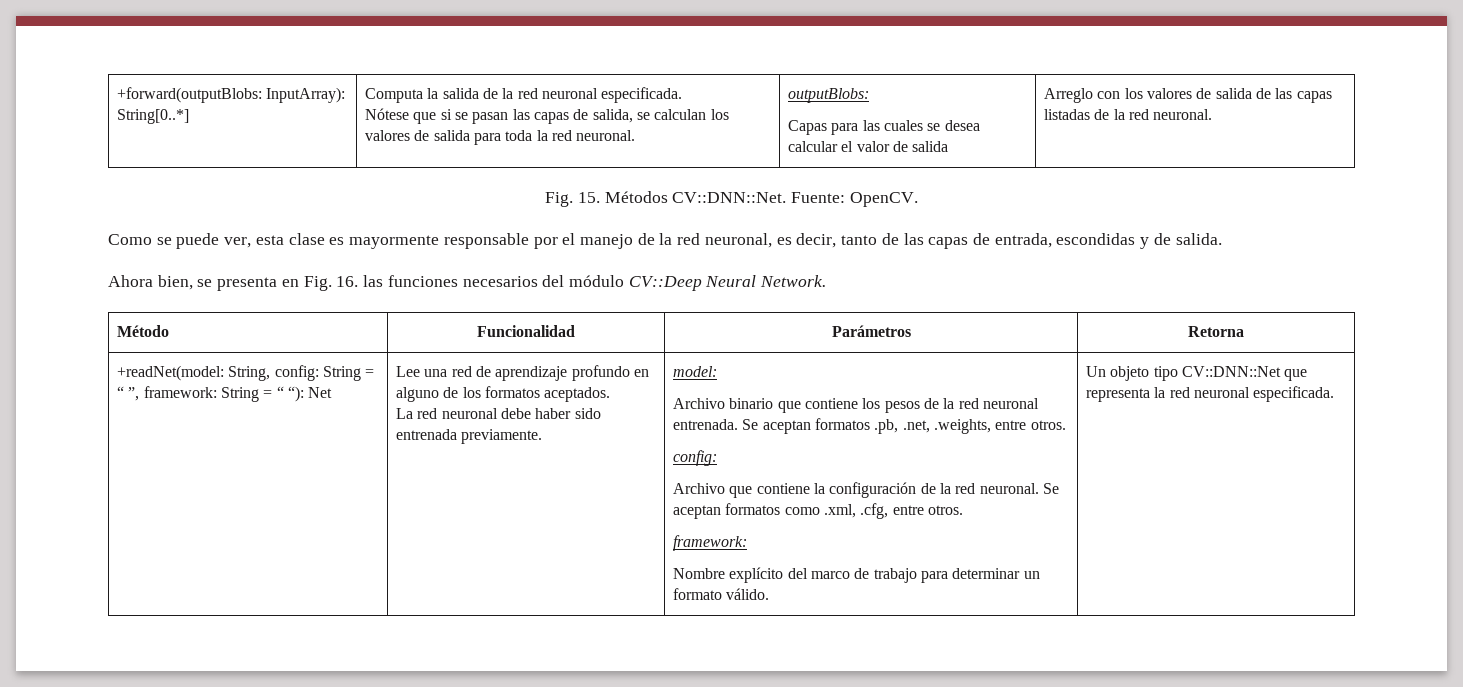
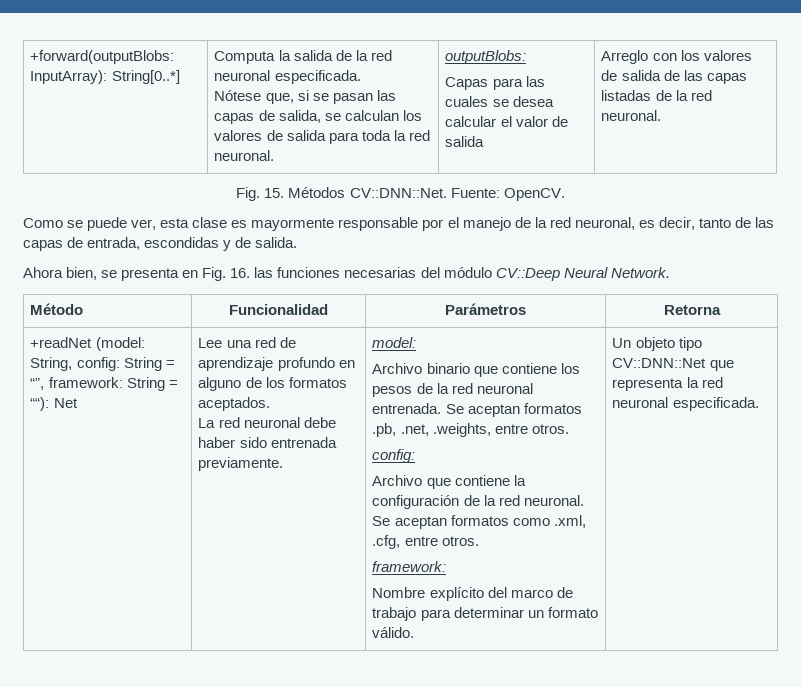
[413,112,437,124] que -> [265,93,294,104] que,
[462,276,538,287] necesarios -> [344,267,417,278] necesarias
[117,365,225,381] +readNet(model: -> [30,337,145,351] +readNet (model:
[117,386,140,401] “ ”, -> [30,378,45,390] “”,
[276,386,305,402] “ “): -> [30,397,50,411] ““):

